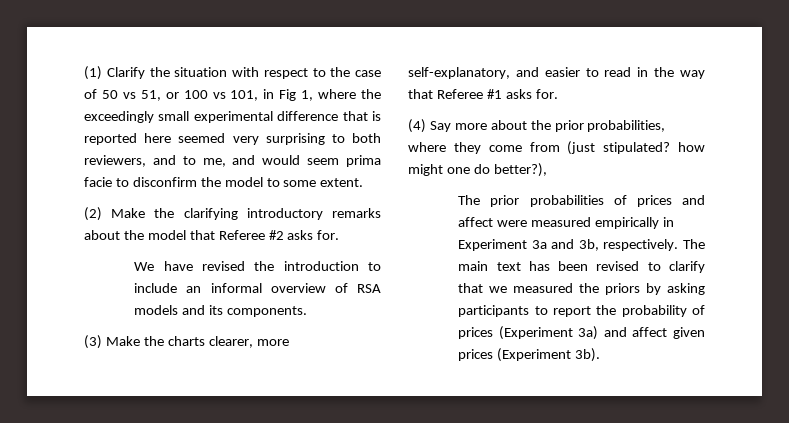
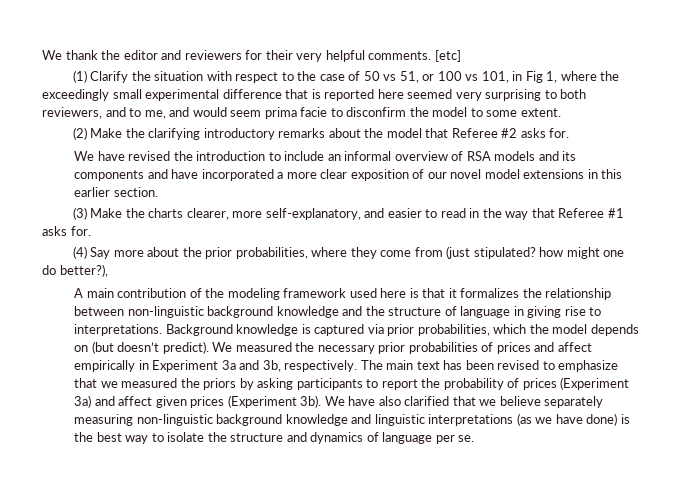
(84, 73) none -> [42,50,461,62] We thank the editor and reviewers for their very helpful comments. [etc] //
[227,306,308,317] components. -> [74,169,623,181] [74,187,158,197] components and have incorporated a more clear exposition of our novel model extensions in this earlier section.
[458,195,481,205] The -> [74,288,612,300] [74,306,602,318] [74,324,639,336] [74,341,375,354] A main contribution of the modeling framework used here is that it formalizes the relationship between non-linguistic background knowledge and the structure of language in giving rise to interpretations. Background knowledge is captured via prior probabilities, which the model depends on (but doesn’t predict). We measured the necessary
[497,217,592,227] were measured -> (592, 347) none
[669,261,705,273] clarify -> [558,360,619,372] emphasize
(601, 355) none -> [324,396,604,408] [74,413,630,426] [74,432,475,444] We have also clarified that we believe separately measuring non-linguistic background knowledge and linguistic interpretations (as we have done) is the best way to isolate the structure and dynamics of language per se.

